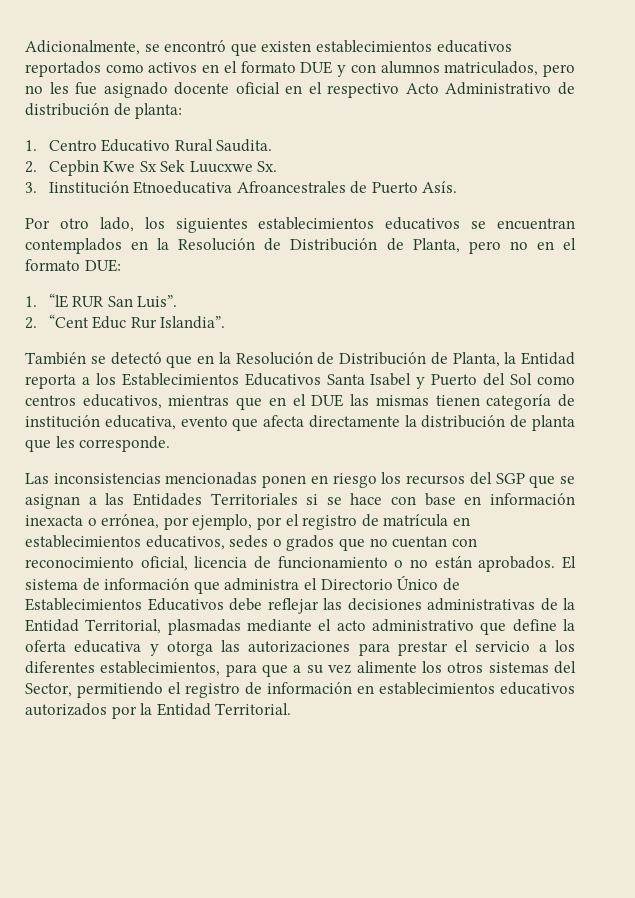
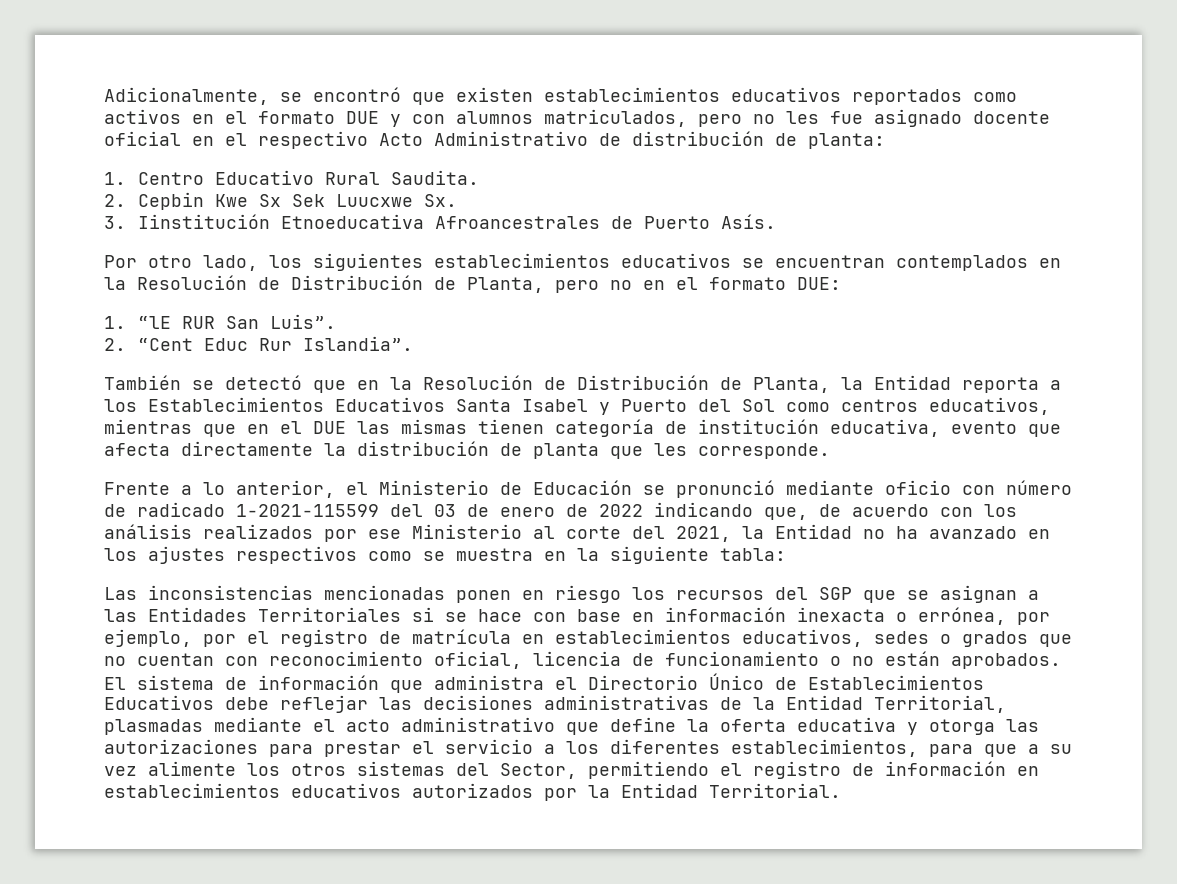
(171, 444) none -> [104,480,1072,498] [104,502,1017,520] [104,524,1050,542] [104,546,786,564] // Frente a lo anterior, el Ministerio de Educación se pronunció mediante oficio con número de radicado 1-2021-115599 del 03 de enero de 2022 indicando que, de acuerdo con los análisis realizados por ese Ministerio al corte del 2021, la Entidad no ha avanzado en los ajustes respectivos como se muestra en la siguiente tabla:

